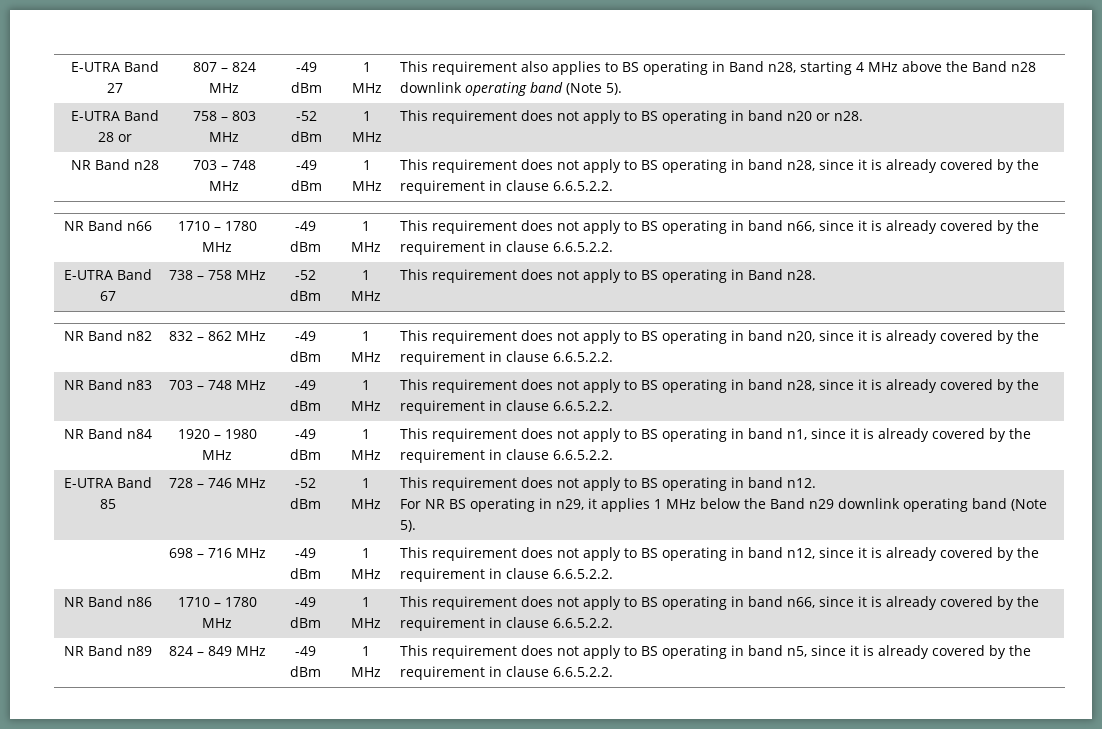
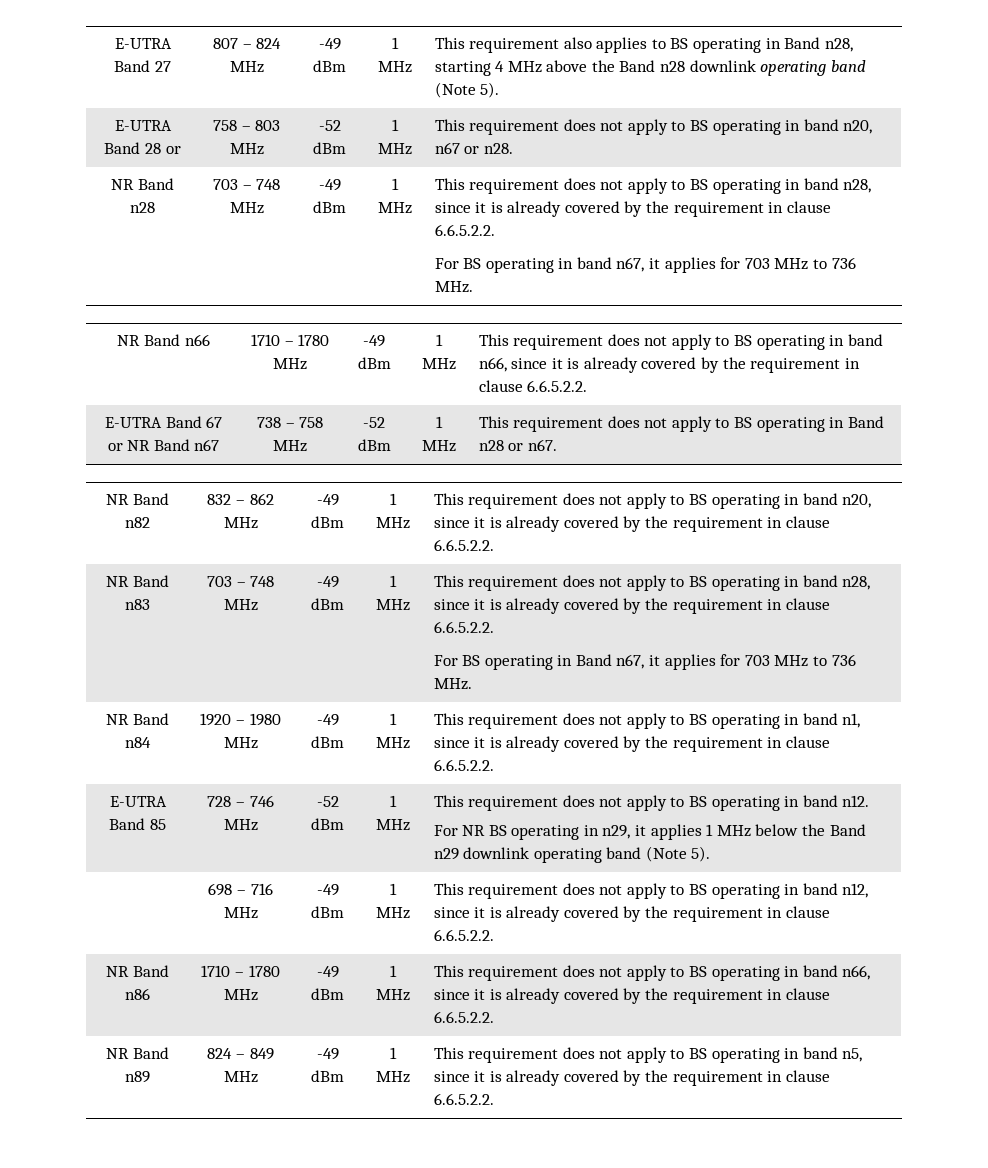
[787,111,813,121] n20 -> [843,120,873,134] [434,142,460,154] n20, n67
(614, 186) none -> [434,257,856,273] [434,281,473,293] // For BS operating in band n67, it applies for 703 MHz to 736 MHz.
(116, 296) none -> [107,439,220,451] or NR Band n67
[787,270,817,280] n28. -> [478,439,557,451] n28 or n67.
(614, 406) none -> [433,654,856,670] [433,678,472,690] // For BS operating in Band n67, it applies for 703 MHz to 736 MHz.

